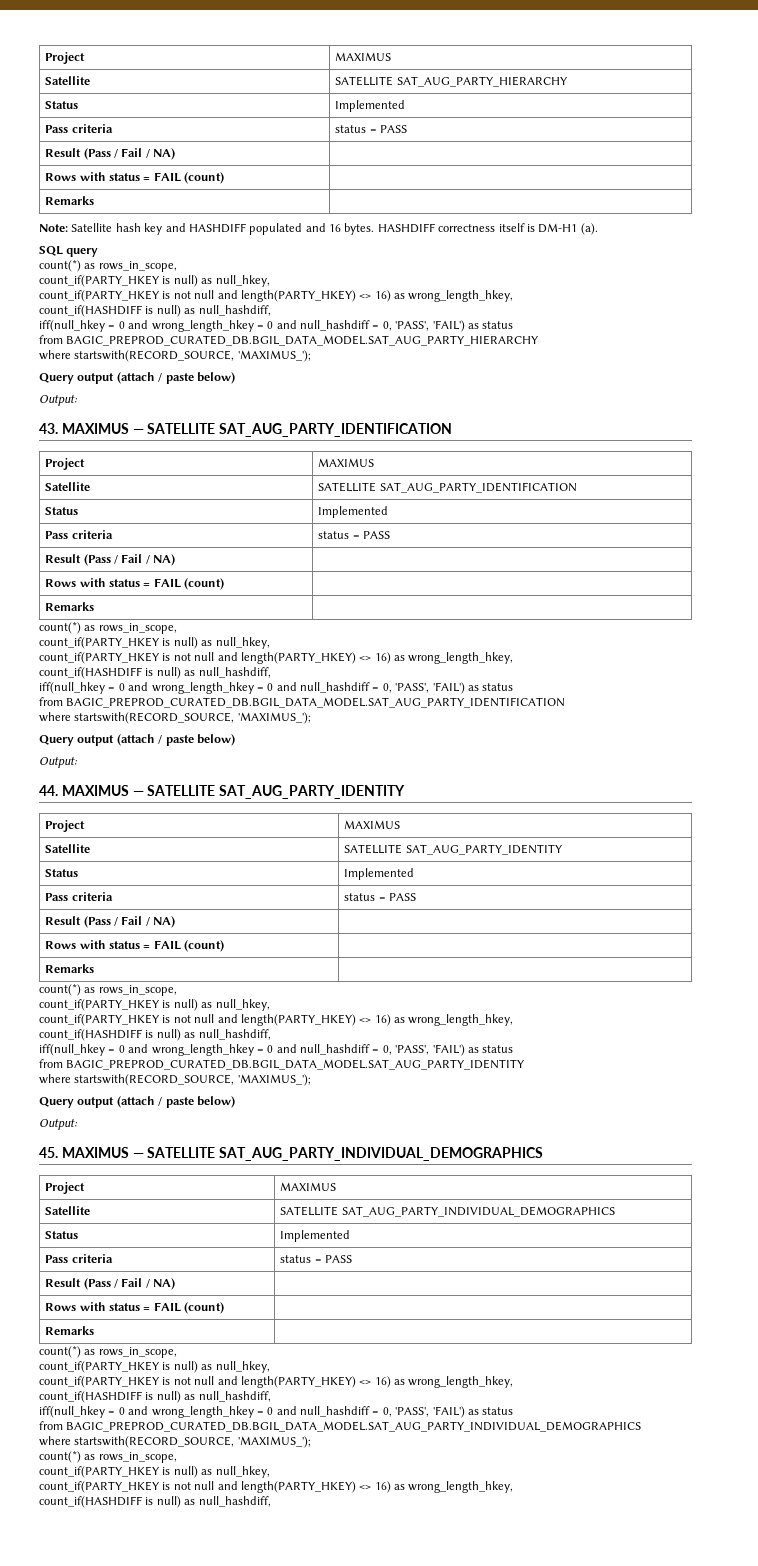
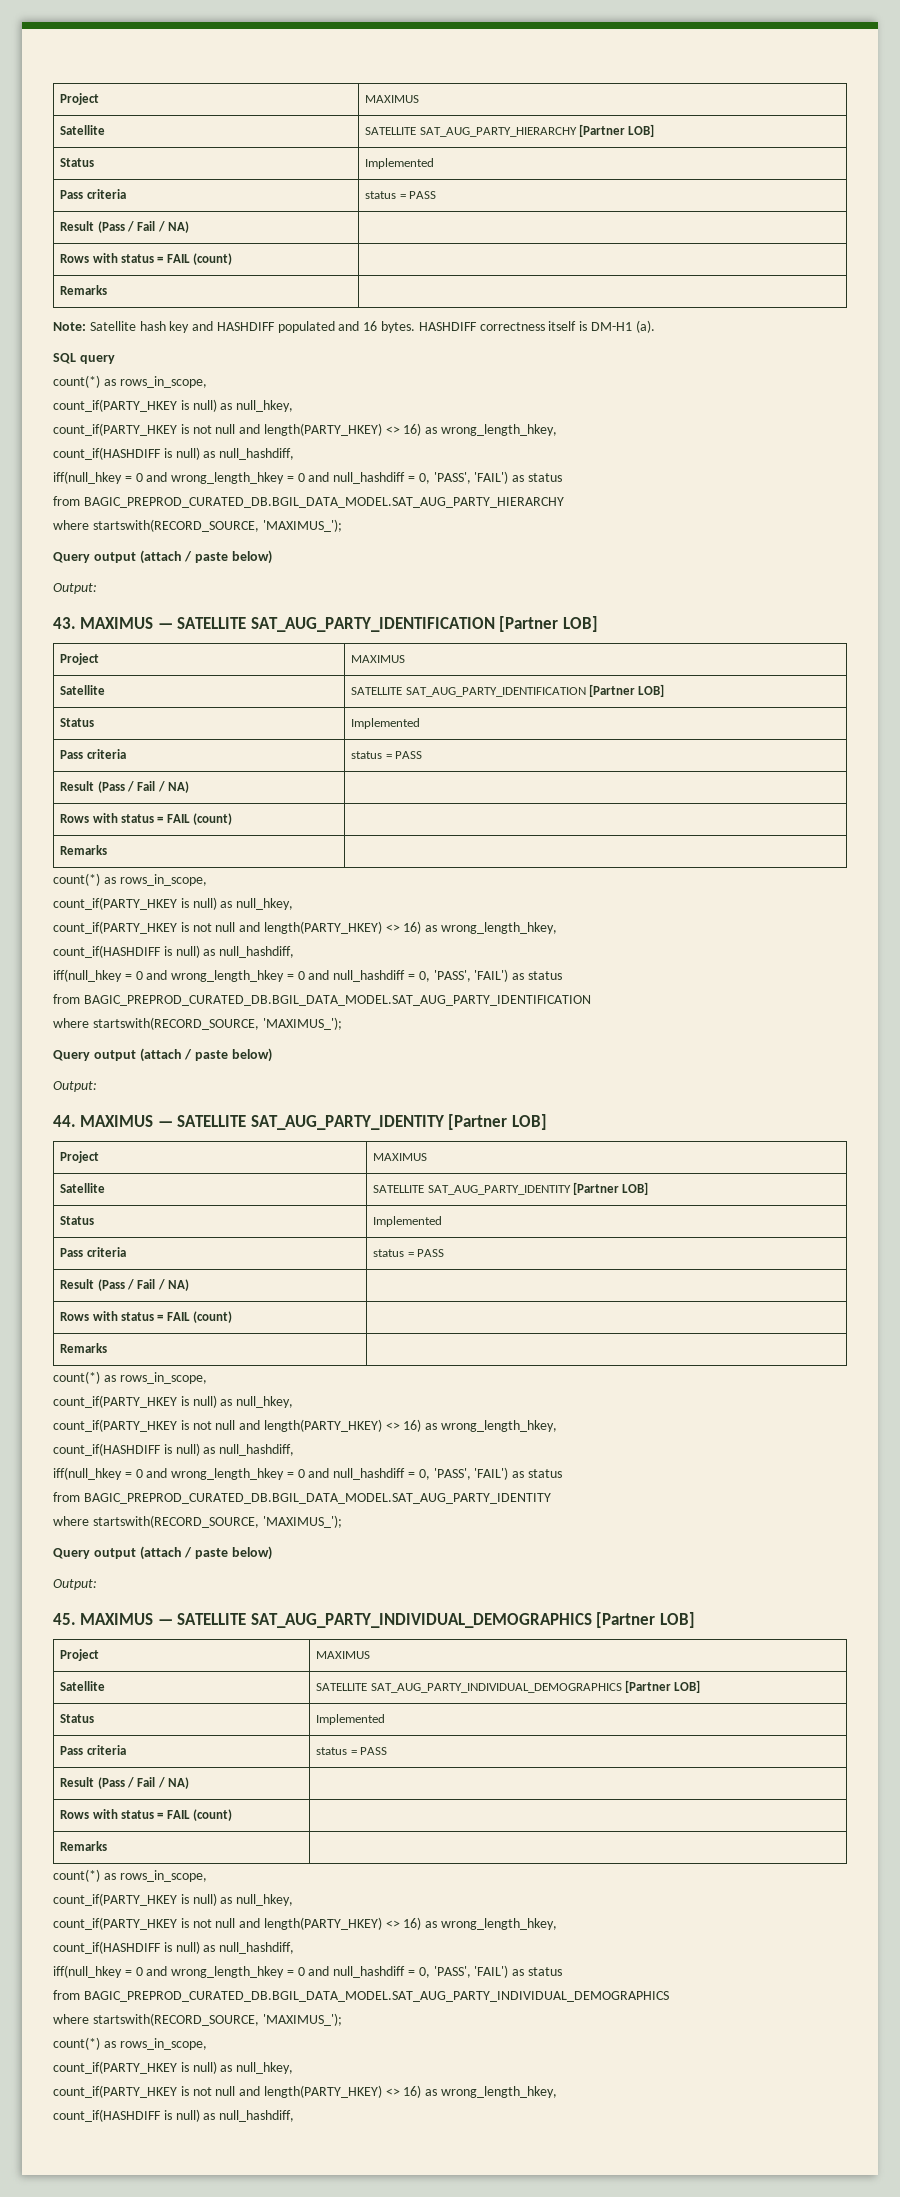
(568, 81) none -> [578,124,655,137] [Partner LOB]
(453, 430) none -> [499,616,598,632] [Partner LOB]
(577, 487) none -> [588,684,665,697] [Partner LOB]
(406, 792) none -> [448,1114,547,1130] [Partner LOB]
(563, 849) none -> [572,1182,649,1195] [Partner LOB]
(544, 1154) none -> [596,1612,695,1628] [Partner LOB]
(615, 1211) none -> [624,1680,701,1693] [Partner LOB]

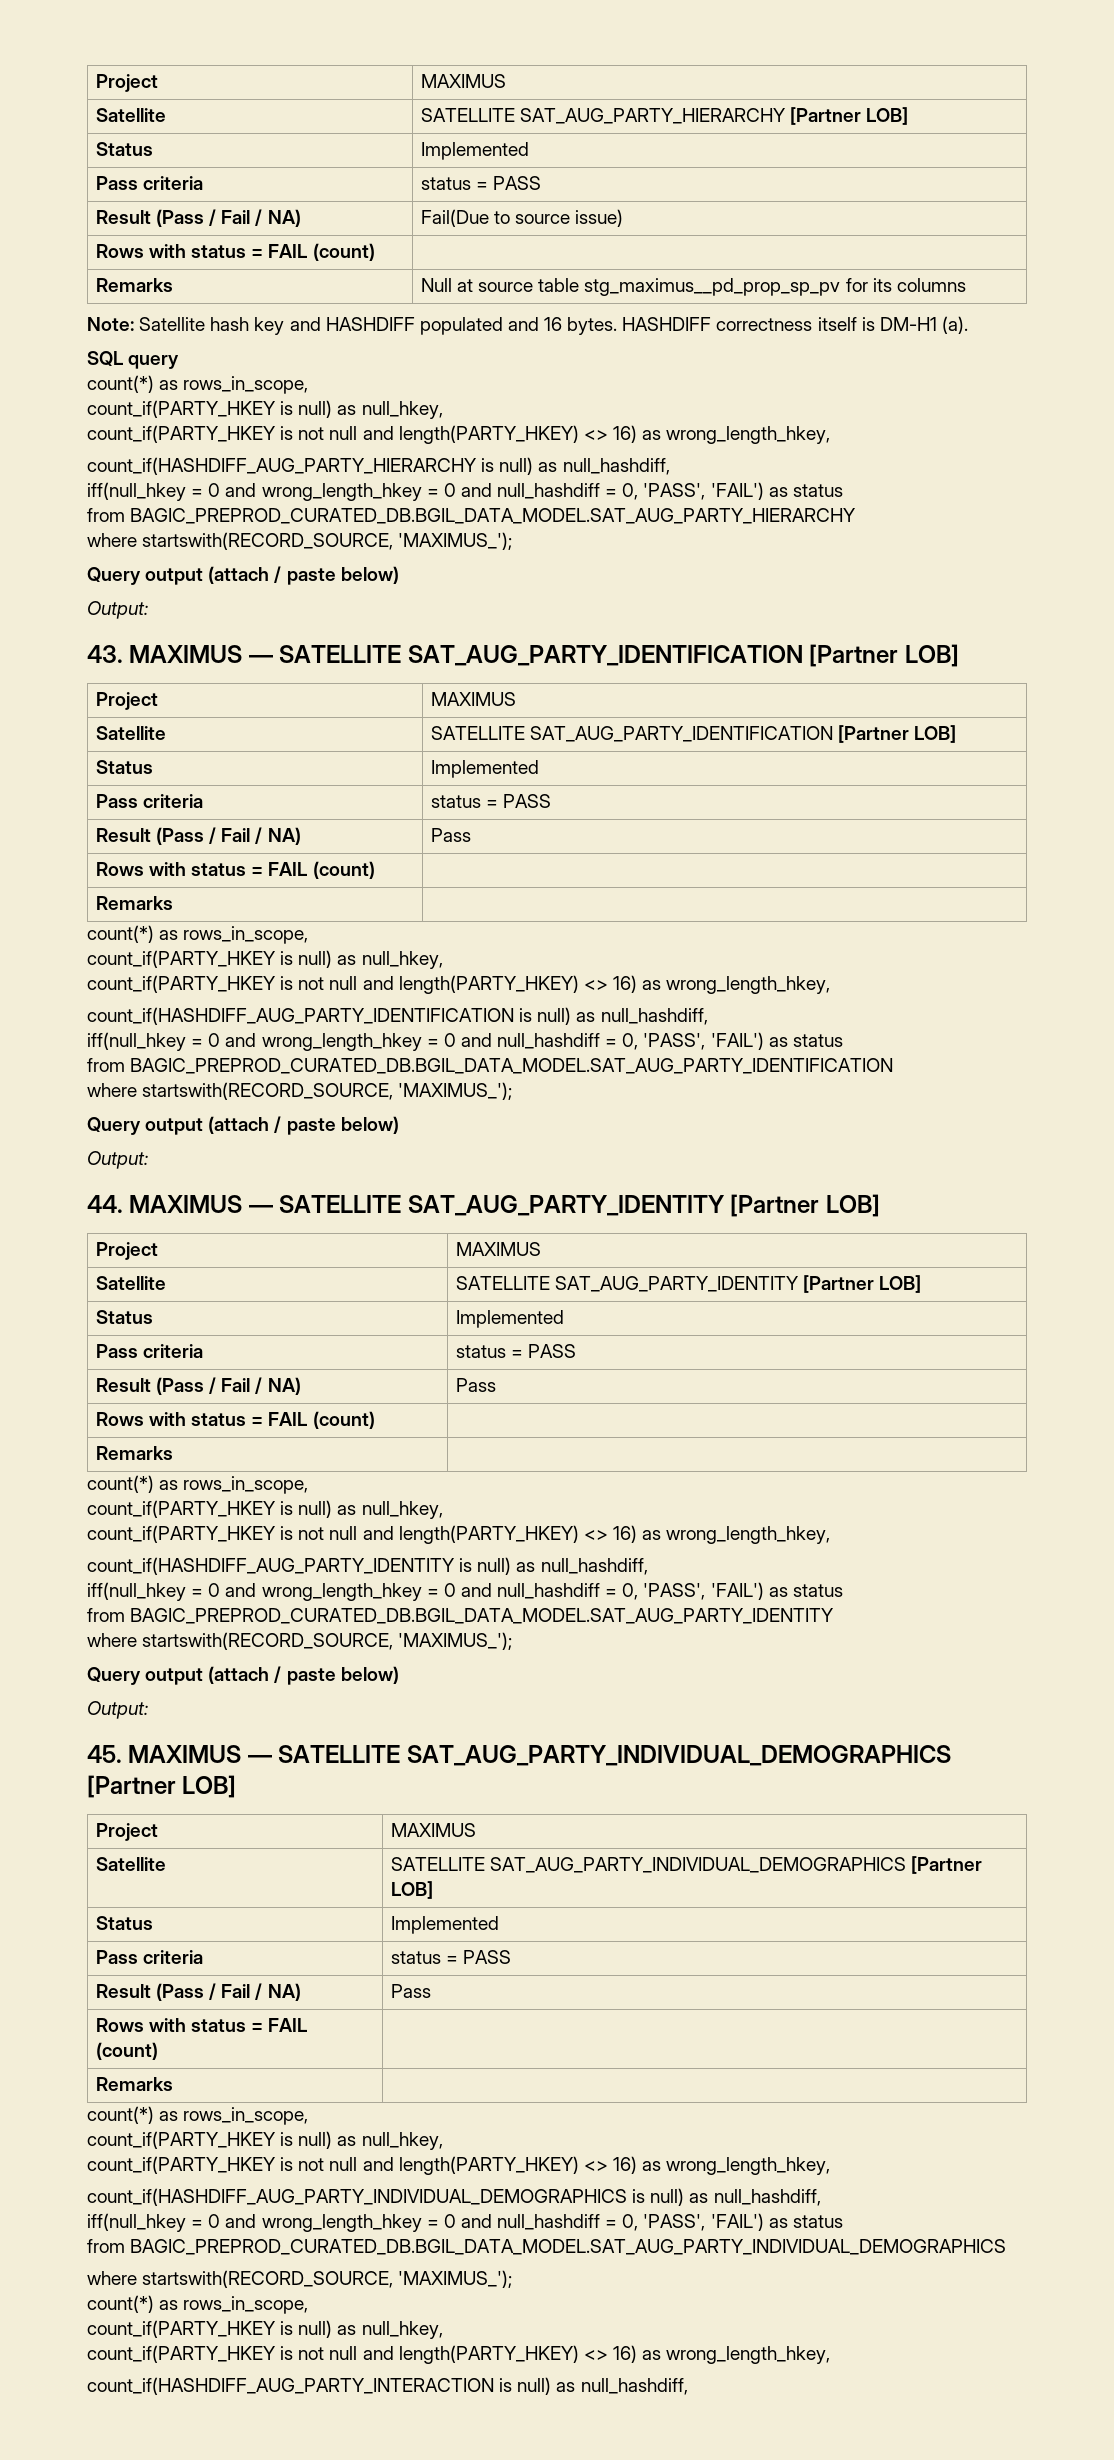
[60,253,233,265] [60,285,108,295] // Rows with status = FAIL (count) | // Remarks | -> [420,209,624,227] [95,243,375,261] [95,278,173,292] [420,278,966,296] Fail(Due to source issue) // Rows with status = FAIL (count) | // Remarks | Null at source table stg_maximus__pd_prop_sp_pv for its columns
[53,447,161,460] count_if(HASHDIFF -> [87,457,477,475] count_if(HASHDIFF_AUG_PARTY_HIERARCHY
(190, 787) none -> [430,828,471,842] Pass
[53,945,161,958] count_if(HASHDIFF -> [87,1007,514,1025] count_if(HASHDIFF_AUG_PARTY_IDENTIFICATION
(190, 1285) none -> [455,1378,496,1392] Pass
[53,1443,161,1456] count_if(HASHDIFF -> [87,1557,455,1575] count_if(HASHDIFF_AUG_PARTY_IDENTITY
(190, 1783) none -> [390,1984,431,1998] Pass
[53,1941,161,1954] count_if(HASHDIFF -> [87,2188,627,2206] count_if(HASHDIFF_AUG_PARTY_INDIVIDUAL_DEMOGRAPHICS
[53,2109,161,2122] count_if(HASHDIFF -> [87,2377,494,2395] count_if(HASHDIFF_AUG_PARTY_INTERACTION

